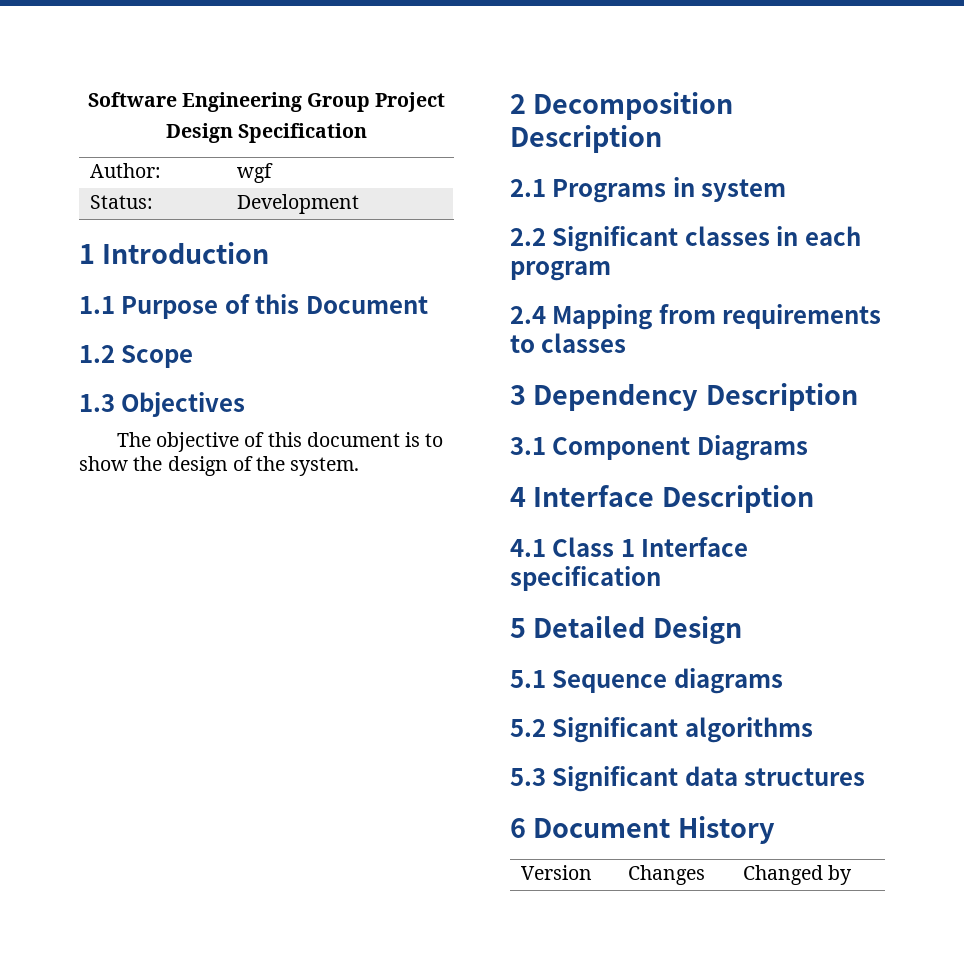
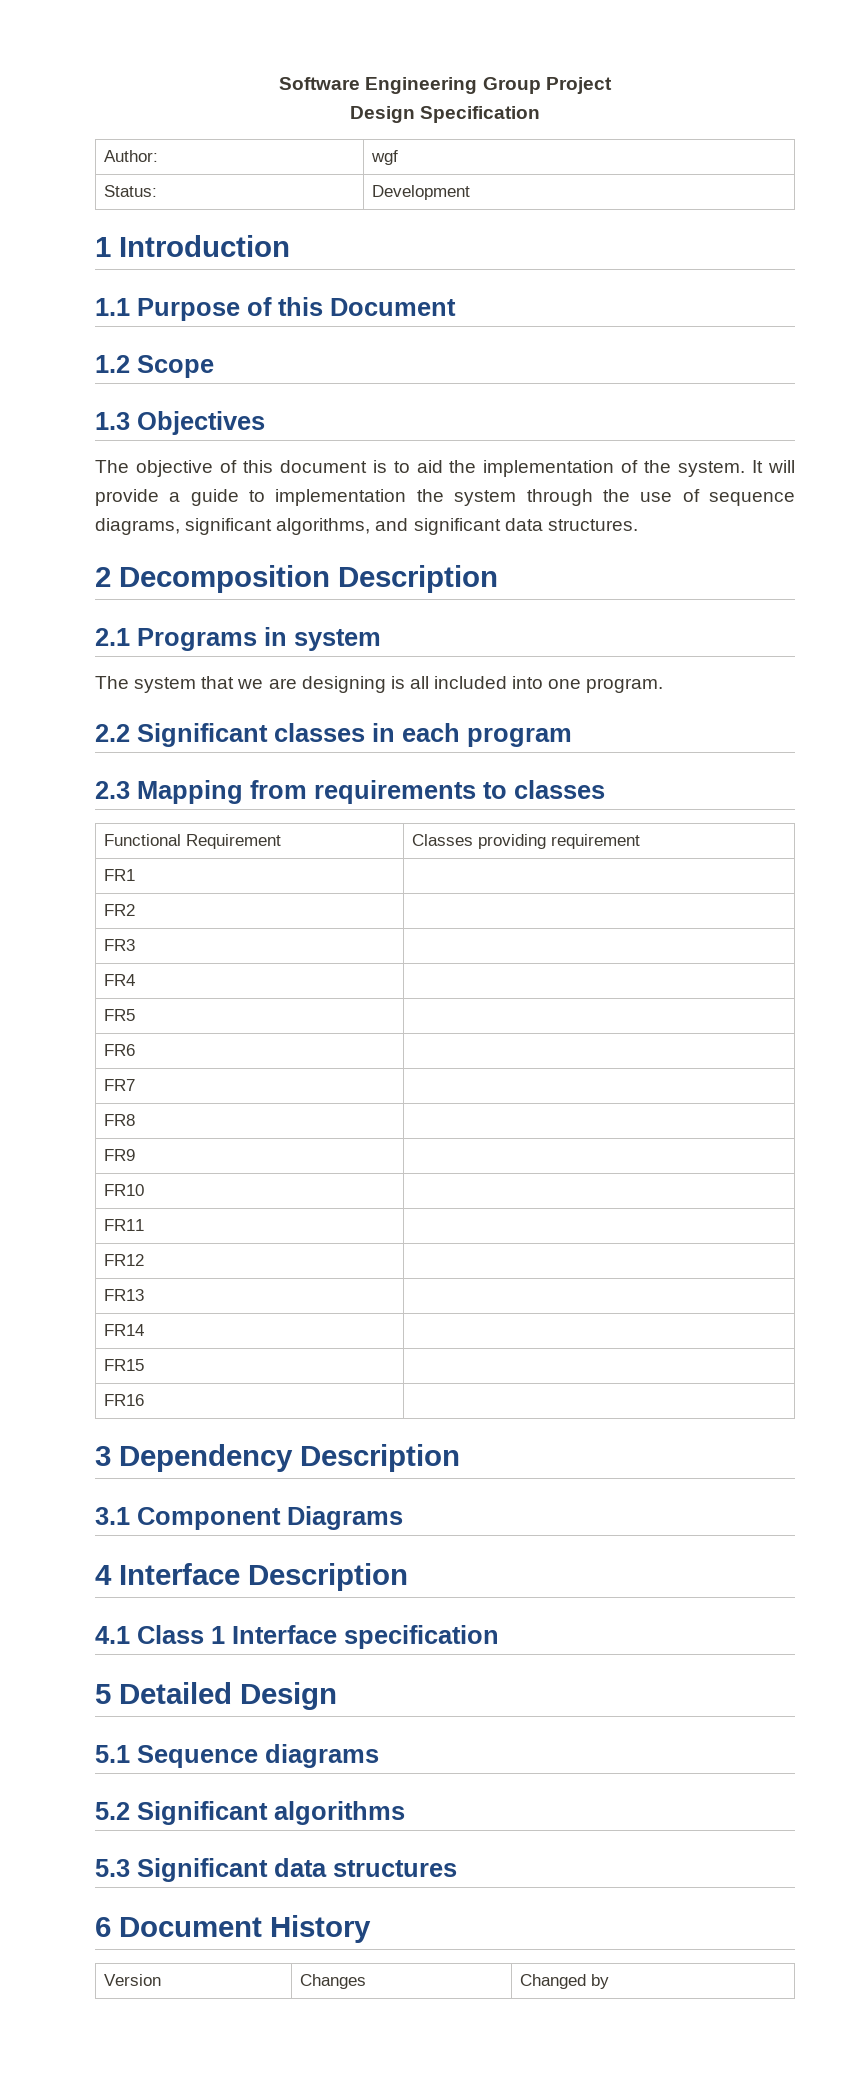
[79,456,228,476] show the design -> [416,460,615,477] aid the implementation
(360, 466) none -> [752,460,796,473] [95,489,796,506] [95,518,638,535] It will provide a guide to implementation the system through the use of sequence diagrams, significant algorithms, and significant data structures.
(787, 190) none -> [95,676,664,693] // The system that we are designing is all included into one program.
[510,306,546,324] 2.4 -> [95,781,130,799] 2.3
(627, 343) none -> [103,834,281,849] [411,834,640,849] [103,869,135,881] [103,904,135,916] [103,939,135,951] [103,974,135,986] [103,1009,135,1021] [103,1044,135,1056] [103,1079,135,1091] [103,1114,135,1126] [103,1149,135,1161] [103,1184,144,1196] [103,1219,144,1231] [103,1254,144,1266] [103,1289,144,1301] [103,1324,144,1336] [103,1359,144,1371] [103,1394,144,1406] // Functional Requirement | Classes providing requirement // FR1 | // FR2 | // FR3 | // FR4 | // FR5 | // FR6 | // FR7 | // FR8 | // FR9 | // FR10 | // FR11 | // FR12 | // FR13 | // FR14 | // FR15 | // FR16 |

